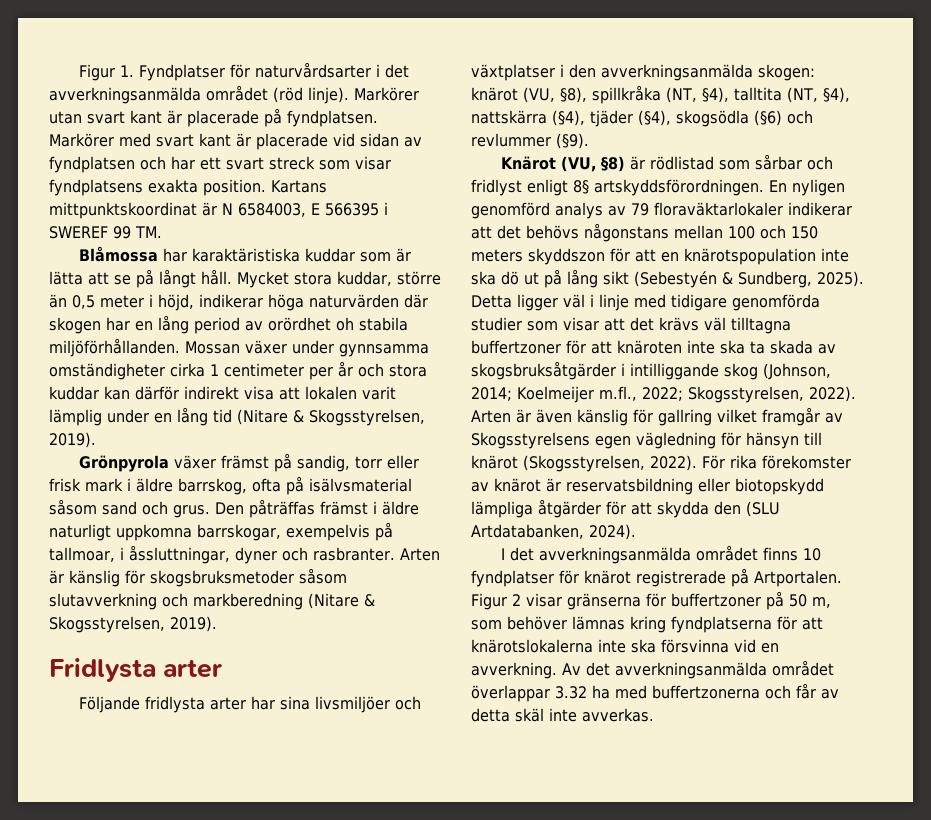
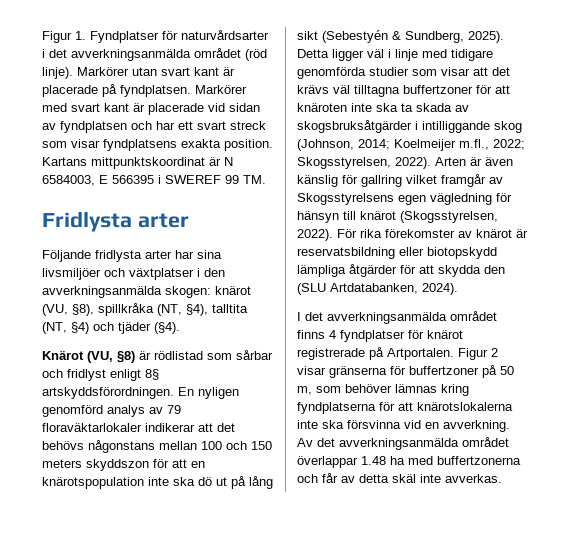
[79,246,412,262] [49,269,441,288] [49,294,428,311] [49,315,408,334] [49,338,429,357] [49,361,427,380] [49,386,396,400] [49,407,425,426] [49,432,96,448] [79,453,420,472] [49,476,412,495] [49,499,419,518] [49,522,393,541] [49,545,440,564] [49,568,347,587] [49,593,375,610] [49,616,217,633] // Blåmossa har karaktäristiska kuddar som är lätta att se på långt håll. Mycket stora kuddar, större än 0,5 meter i höjd, indikerar höga naturvärden där skogen har en lång period av orördhet oh stabila miljöförhållanden. Mossan växer under gynnsamma omständigheter cirka 1 centimeter per år och stora kuddar kan därför indirekt visa att lokalen varit lämplig under en lång tid (Nitare & Skogsstyrelsen, 2019). // Grönpyrola växer främst på sandig, torr eller frisk mark i äldre barrskog, ofta på isälvsmaterial såsom sand och grus. Den påträffas främst i äldre naturligt uppkomna barrskogar, exempelvis på tallmoar, i åssluttningar, dyner och rasbranter. Arten är känslig för skogsbruksmetoder såsom slutavverkning och markberedning (Nitare & Skogsstyrelsen, 2019). -> (266, 179) none
[823,87,850,103] [471,110,813,127] [471,133,589,149] §4), nattskärra (§4), tjäder (§4), skogsödla (§6) och revlummer (§9). -> [71,322,180,334] §4) och tjäder (§4).
[803,548,822,561] 10 -> [329,330,336,339] 4
[555,686,587,699] 3.32 -> [361,456,386,465] 1.48

